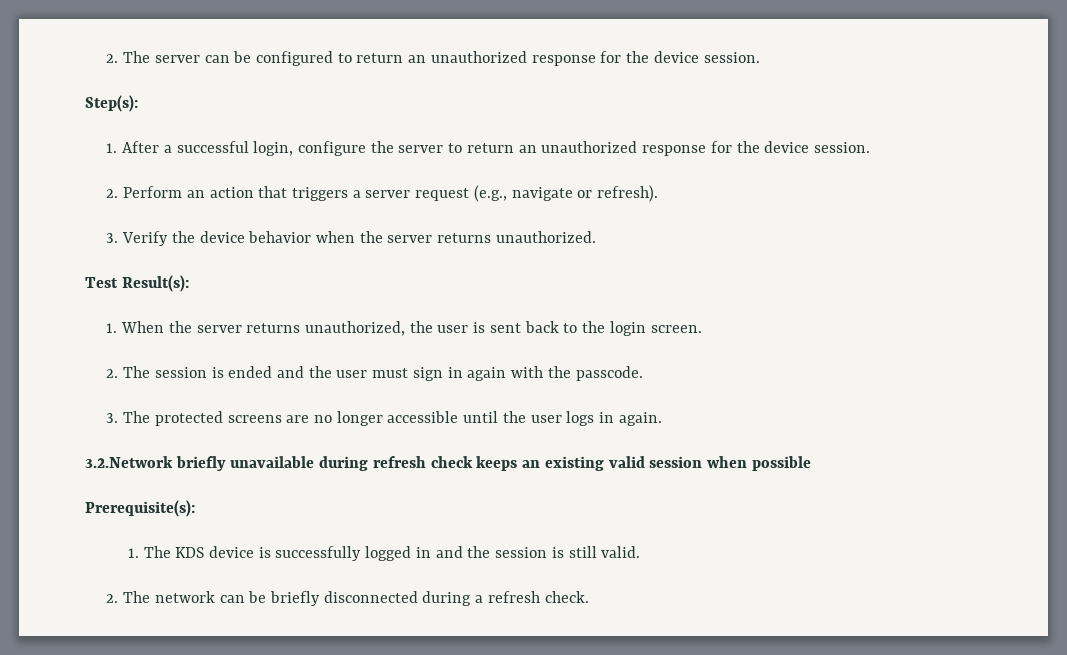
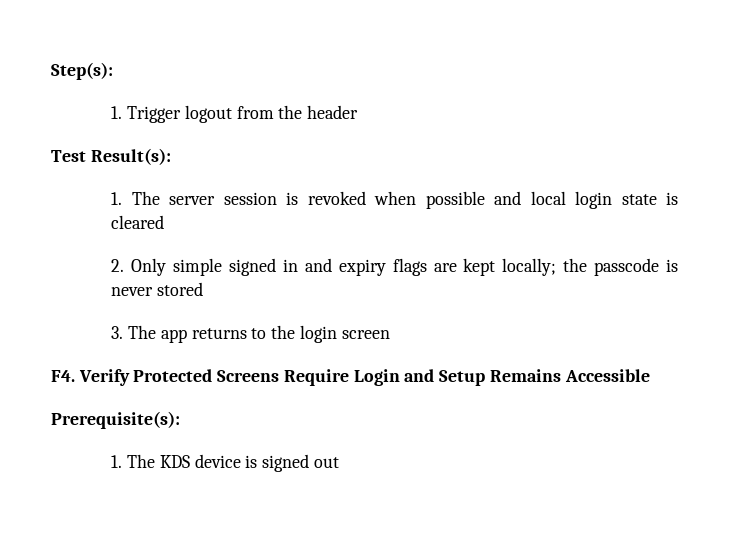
[106,51,760,66] [85,95,138,112] [106,141,871,156] [106,185,659,202] [106,231,596,246] [85,275,189,292] [106,321,702,336] [106,366,643,381] [106,411,662,426] [85,456,811,471] 2. The server can be configured to return an unauthorized response for the device session. // Step(s): // 1. After a successful login, configure the server to return an unauthorized response for the device session. // 2. Perform an action that triggers a server request (e.g., navigate or refresh). // 3. Verify the device behavior when the server returns unauthorized. // Test Result(s): // 1. When the server returns unauthorized, the user is sent back to the login screen. // 2. The session is ended and the user must sign in again with the passcode. // 3. The protected screens are no longer accessible until the user logs in again. // 3.2.Network briefly unavailable during refresh check keeps an existing valid session when possible -> [51,62,113,80] [111,105,359,123] [51,148,171,165] [111,191,678,209] [111,215,165,229] [111,258,678,276] [111,282,204,296] [111,325,390,343] [51,369,650,386] Step(s): // 1. Trigger logout from the header // Test Result(s): // 1. The server session is revoked when possible and local login state is cleared // 2. Only simple signed in and expiry flags are kept locally; the passcode is never stored // 3. The app returns to the login screen // F4. Verify Protected Screens Require Login and Setup Remains Accessible
[275,546,641,561] [106,591,589,606] successfully logged in and the session is still valid. // 2. The network can be briefly disconnected during a refresh check. -> [262,454,339,472] signed out

